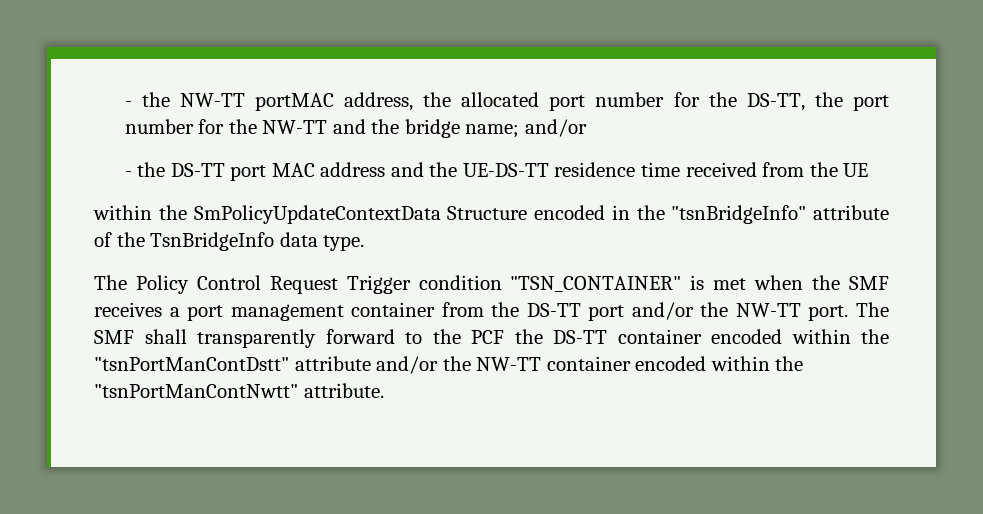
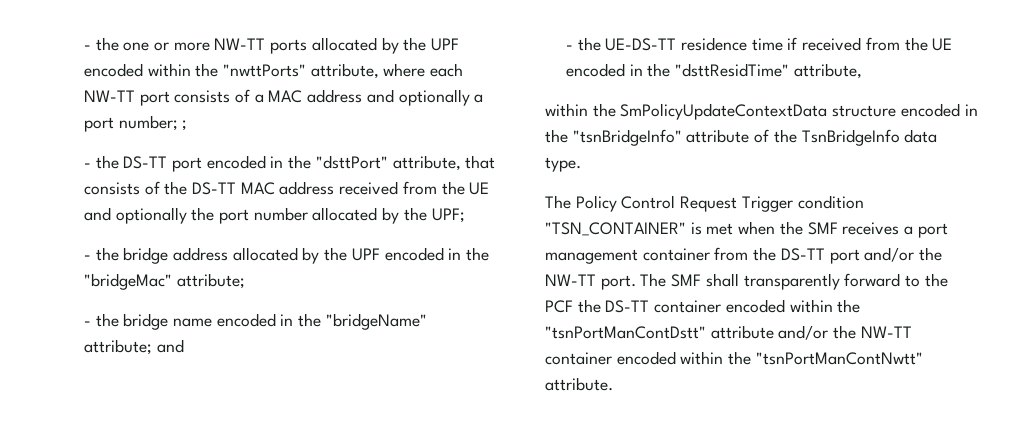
[124,92,890,111] [124,119,587,138] [124,162,424,181] - the NW-TT portMAC address, the allocated port number for the DS-TT, the port number for the NW-TT and the bridge name; and/or // - the DS-TT port MAC address and -> [83,37,460,54] [83,63,464,79] [83,89,484,106] [83,115,188,132] [83,155,496,172] [83,181,490,195] [83,207,465,224] [83,247,490,264] [83,273,245,290] [83,313,427,330] [83,339,184,355] [565,45,573,50] - the one or more NW-TT ports allocated by the UPF encoded within the "nwttPorts" attribute, where each NW-TT port consists of a MAC address and optionally a port number; ; // - the DS-TT port encoded in the "dsttPort" attribute, that consists of the DS-TT MAC address received from the UE and optionally the port number allocated by the UPF; // - the bridge address allocated by the UPF encoded in the "bridgeMac" attribute; // - the bridge name encoded in the "bridgeName" attribute; and // -
[685,162,869,177] received from the UE -> [787,37,953,51] [565,63,862,79] if received from the UE encoded in the "dsttResidTime" attribute,
[447,206,528,220] Structure -> [832,105,897,117] structure

